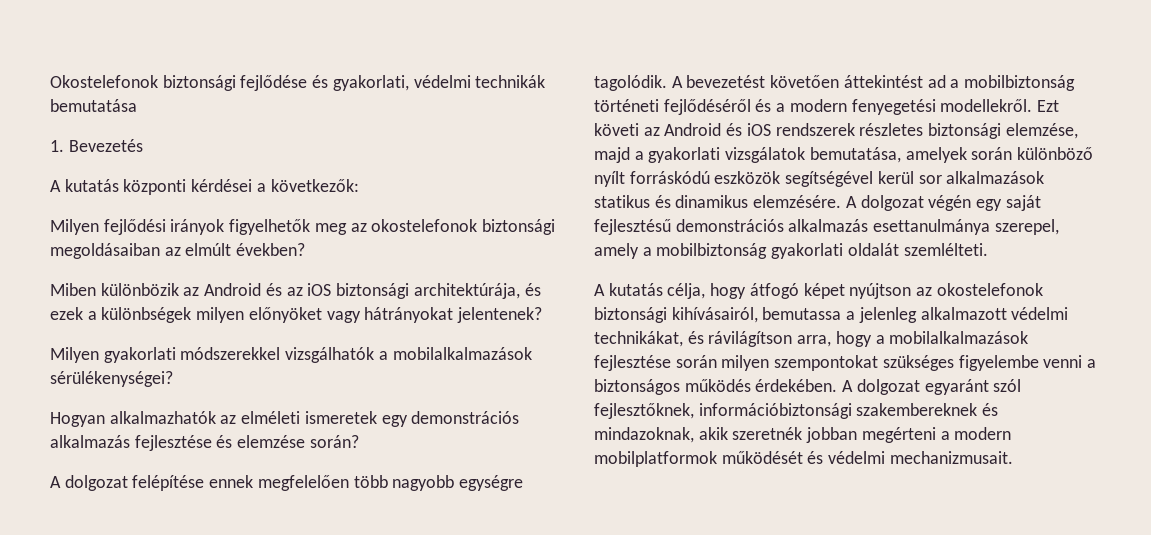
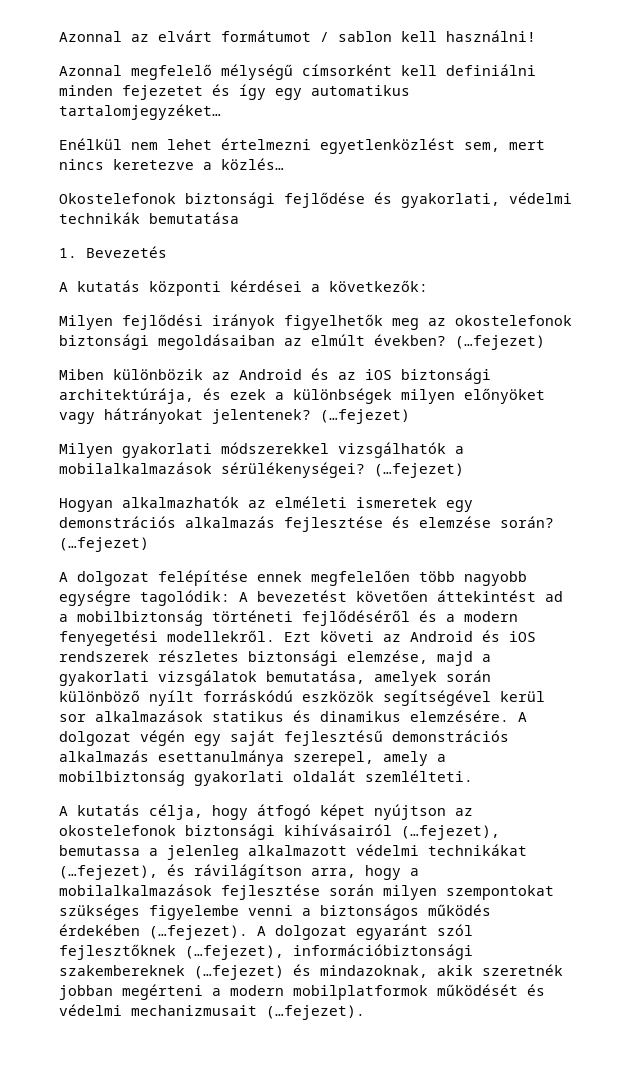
(50, 81) none -> [59,30,536,42] [59,64,536,80] [59,84,410,100] [59,104,221,120] [59,138,545,154] [59,158,284,170] Azonnal az elvárt formátumot / sablon kell használni! // Azonnal megfelelő mélységű címsorként kell definiálni minden fejezetet és így egy automatikus tartalomjegyzéket… // Enélkül nem lehet értelmezni egyetlenközlést sem, mert nincs keretezve a közlés… //
(306, 249) none -> [455,335,545,350] (…fejezet)
(543, 315) none -> [320,409,410,424] (…fejezet)
(173, 379) none -> [374,463,464,478] (…fejezet)
(359, 441) none -> [59,537,149,552] (…fejezet)
[594,75,667,91] tagolódik. -> [140,590,230,606] tagolódik:
[671,307,758,323] kihívásairól, -> [284,824,500,840] kihívásairól (…fejezet),
[594,331,683,347] technikákat, -> [428,844,527,856] [59,865,158,880] technikákat (…fejezet),
[755,379,838,392] érdekében. -> [59,924,248,940] érdekében (…fejezet).
[594,403,694,419] fejlesztőknek, -> [59,944,284,960] fejlesztőknek (…fejezet),
(978, 409) none -> [194,965,284,980] (…fejezet)
[889,451,1013,464] mechanizmusait. -> [131,1005,365,1020] mechanizmusait (…fejezet).

